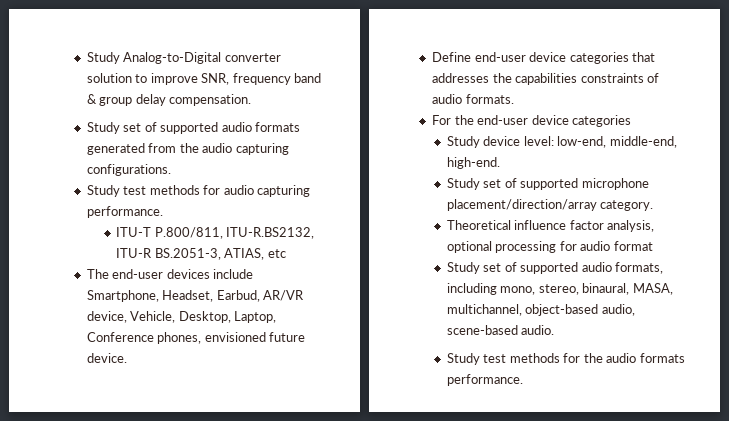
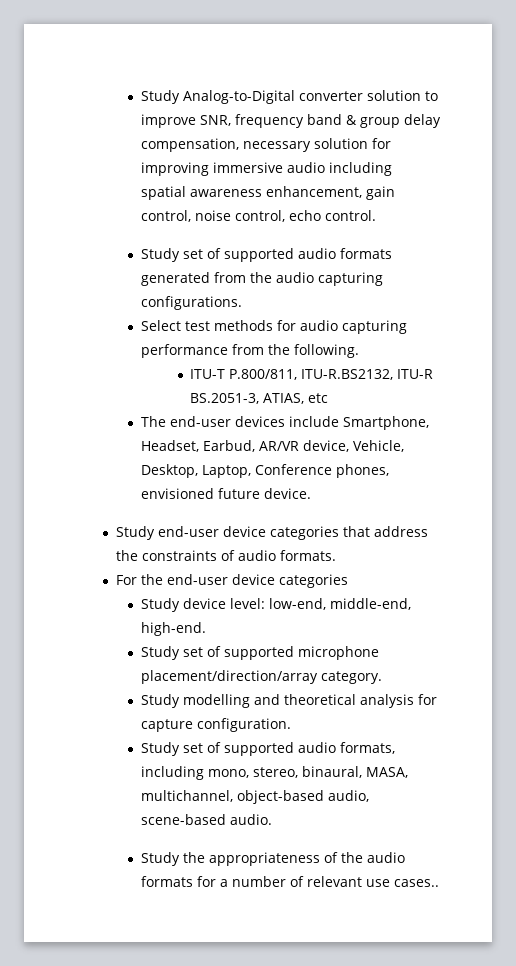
[169,94,252,106] compensation. -> [140,138,391,152] [140,162,392,176] [140,186,395,200] [140,210,376,222] compensation, necessary solution for improving immersive audio including spatial awareness enhancement, gain control, noise control, echo control.
[86,185,120,197] Study -> [140,320,181,331] Select
[86,206,163,218] performance. -> [140,344,359,358] performance from the following.
[432,52,472,62] Define -> [116,526,156,540] Study
[432,73,578,85] addresses the capabilities -> [374,526,429,537] [116,550,139,561] address the
[446,220,655,232] [446,241,653,253] Theoretical influence factor analysis, optional processing for audio format -> [140,694,437,708] [140,718,291,732] Study modelling and theoretical analysis for capture configuration.
[483,353,685,363] [446,374,523,386] test methods for the audio formats performance. -> [182,852,405,866] [140,876,439,887] the appropriateness of the audio formats for a number of relevant use cases..

